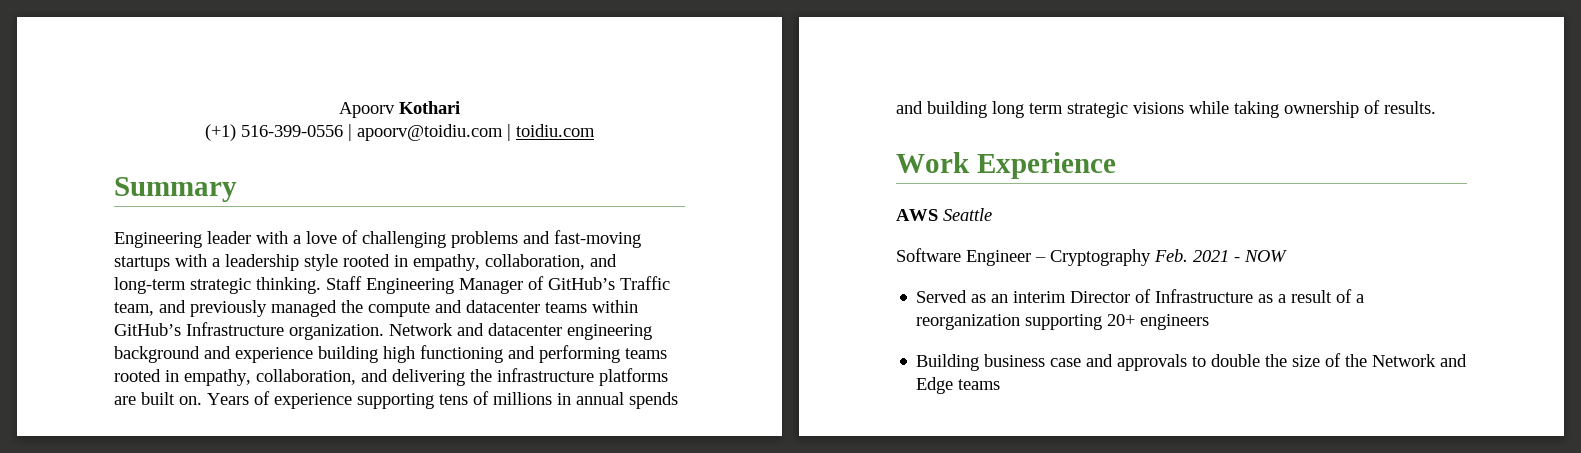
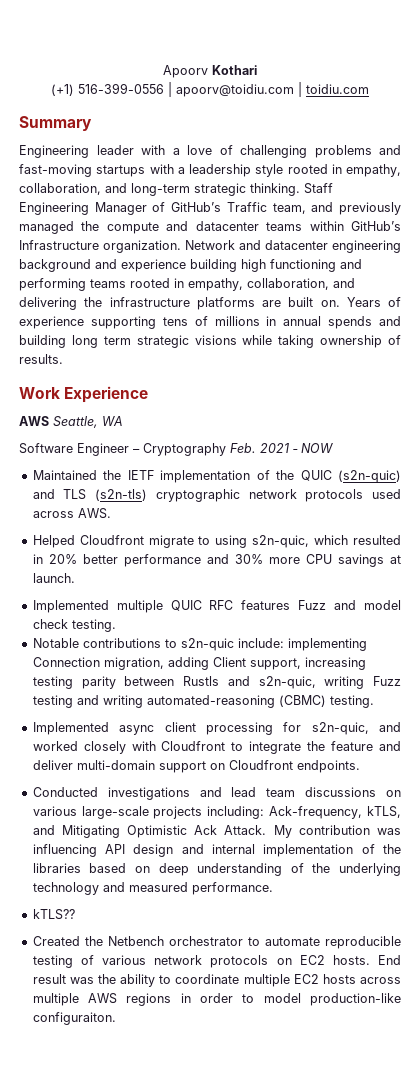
[943,208,992,221] Seattle -> [53,416,123,428] Seattle, WA
[916,289,1365,303] [916,314,1210,330] [916,353,1468,371] [916,377,1001,394] Served as an interim Director of Infrastructure as a result of a reorganization supporting 20+ engineers // Building business case and approvals to double the size of the Network and Edge teams -> [32,470,401,483] [32,489,401,502] [32,508,111,519] [32,535,401,548] [32,554,401,567] [32,573,75,583] [32,600,402,613] [32,619,116,632] [32,638,367,651] [32,657,366,670] [32,676,401,689] [32,695,374,708] [32,722,401,735] [32,741,401,754] [32,760,360,773] [32,787,401,800] [32,806,401,819] [32,825,401,838] [32,844,401,857] [32,863,401,876] [32,882,273,895] [32,909,75,920] [32,936,401,949] [32,955,401,968] [32,974,402,987] [32,993,401,1006] [32,1012,116,1025] Maintained the IETF implementation of the QUIC (s2n-quic) and TLS (s2n-tls) cryptographic network protocols used across AWS. // Helped Cloudfront migrate to using s2n-quic, which resulted in 20% better performance and 30% more CPU savings at launch. // Implemented multiple QUIC RFC features Fuzz and model check testing. // Notable contributions to s2n-quic include: implementing Connection migration, adding Client support, increasing testing parity between Rustls and s2n-quic, writing Fuzz testing and writing automated-reasoning (CBMC) testing. // Implemented async client processing for s2n-quic, and worked closely with Cloudfront to integrate the feature and deliver multi-domain support on Cloudfront endpoints. // Conducted investigations and lead team discussions on various large-scale projects including: Ack-frequency, kTLS, and Mitigating Optimistic Ack Attack. My contribution was influencing API design and internal implementation of the libraries based on deep understanding of the underlying technology and measured performance. // kTLS?? // Created the Netbench orchestrator to automate reproducible testing of various network protocols on EC2 hosts. End result was the ability to coordinate multiple EC2 hosts across multiple AWS regions in order to model production-like configuraiton.

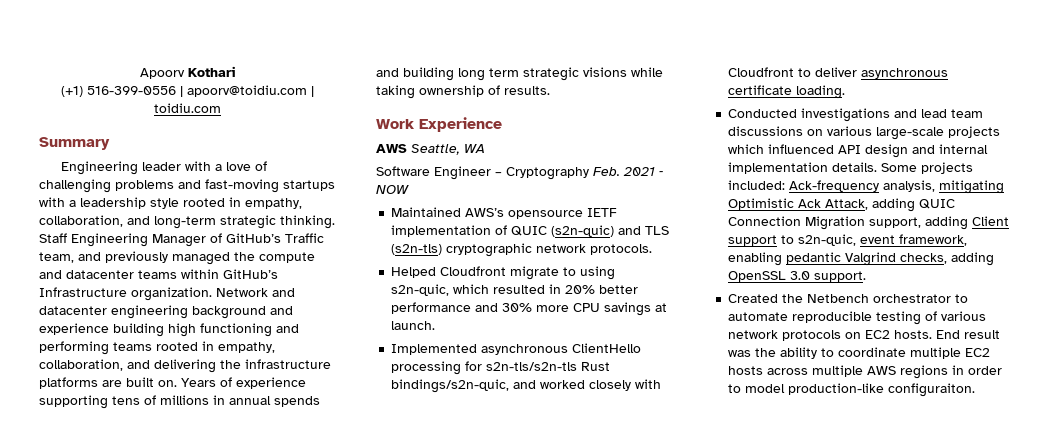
[103,470,122,480] the -> [465,208,584,219] AWS’s opensource
[276,470,295,480] the -> (508, 230) none
[305,489,401,502] [32,508,111,519] protocols used across AWS. -> [590,244,653,255] protocols.
[116,600,402,613] [32,619,116,632] [32,638,367,651] [32,657,366,670] [32,676,401,689] [32,695,374,708] [32,722,369,735] multiple QUIC RFC features Fuzz and model check testing. // Notable contributions to s2n-quic include: implementing Connection migration, adding Client support, increasing testing parity between Rustls and s2n-quic, writing Fuzz testing and writing automated-reasoning (CBMC) testing. // Implemented async client processing for s2n-quic, -> [481,343,642,355] [391,361,611,375] [391,379,510,393] asynchronous ClientHello processing for s2n-tls/s2n-tls Rust bindings/s2n-quic,
[249,741,401,754] [32,760,360,773] integrate the feature and deliver multi-domain support on Cloudfront endpoints. -> [815,67,949,79] [728,85,846,99] deliver asynchronous certificate loading.
[207,806,401,819] [32,825,401,838] [32,844,97,857] including: Ack-frequency, kTLS, and Mitigating Optimistic Ack Attack. My contribution was influencing -> [728,144,835,154] which influenced
[361,844,401,854] [32,863,401,876] [32,882,273,895] [32,909,75,920] of the libraries based on deep understanding of the underlying technology and measured performance. // kTLS?? -> [832,162,974,174] [728,180,1005,194] [728,198,956,212] [728,216,1010,230] [728,234,968,246] [728,252,995,266] [728,271,867,282] details. Some projects included: Ack-frequency analysis, mitigating Optimistic Ack Attack, adding QUIC Connection Migration support, adding Client support to s2n-quic, event framework, enabling pedantic Valgrind checks, adding OpenSSL 3.0 support.

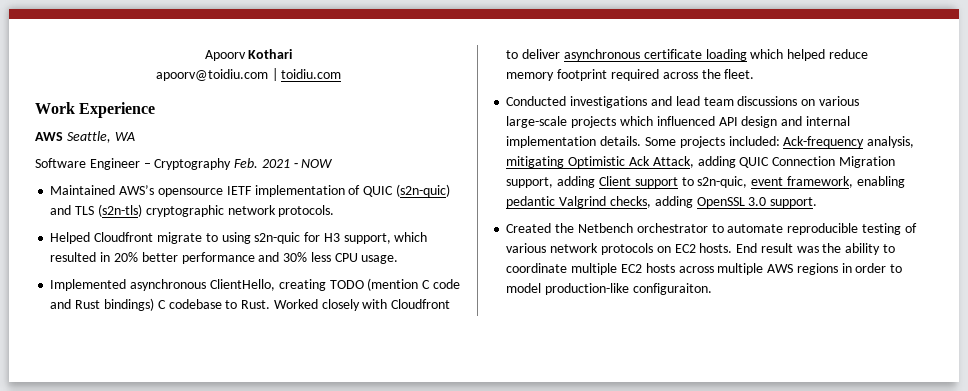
[61,86,183,97] (+1) 516-399-0556 | -> (293, 54) none
[39,137,110,150] [61,161,268,175] [39,179,335,193] [39,197,302,209] [39,215,335,229] [39,233,324,247] [39,251,315,265] [39,269,278,279] [39,287,295,301] [39,305,293,319] [39,323,299,337] [39,341,275,355] [39,359,331,373] [39,377,306,389] [39,395,320,409] [376,67,663,81] [376,85,550,99] // Summary // Engineering leader with a love of challenging problems and fast-moving startups with a leadership style rooted in empathy, collaboration, and long-term strategic thinking. Staff Engineering Manager of GitHub’s Traffic team, and previously managed the compute and datacenter teams within GitHub’s Infrastructure organization. Network and datacenter engineering background and experience building high functioning and performing teams rooted in empathy, collaboration, and delivering the infrastructure platforms are built on. Years of experience supporting tens of millions in annual spends and building long term strategic visions while taking ownership of results. -> (342, 74) none
[391,284,450,296] s2n-quic, -> [254,232,391,244] s2n-quic for H3 support,
[536,302,668,316] [391,321,436,330] [391,343,642,355] [391,361,611,375] [391,379,586,393] more CPU savings at launch. // Implemented asynchronous ClientHello processing for s2n-tls/s2n-tls Rust bindings/s2n-quic, and worked -> [310,252,399,264] [50,278,460,291] [50,298,318,311] less CPU usage. // Implemented asynchronous ClientHello, creating TODO (mention C code and Rust bindings) C codebase to Rust. Worked
[796,85,846,99] loading. -> [705,49,868,61] [506,69,755,81] loading which helped reduce memory footprint required across the fleet.

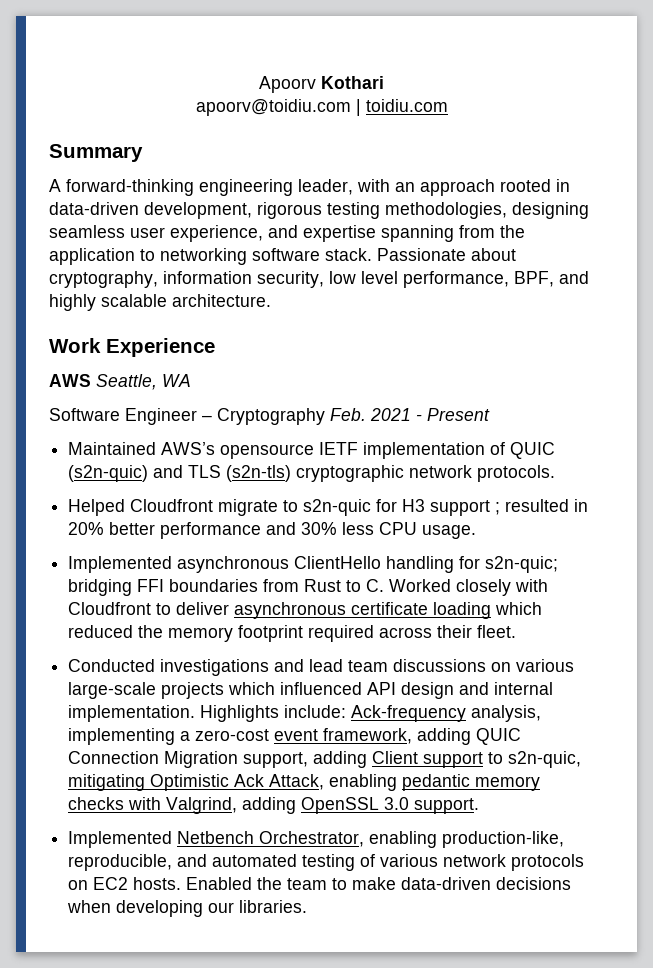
(342, 74) none -> [49,144,143,162] [49,179,570,196] [49,202,589,219] [49,225,525,242] [49,248,516,265] [49,271,589,288] [49,294,271,311] // Summary // A forward-thinking engineering leader, with an approach rooted in data-driven development, rigorous testing methodologies, designing seamless user experience, and expertise spanning from the application to networking software stack. Passionate about cryptography, information security, low level performance, BPF, and highly scalable architecture.
[301,159,334,168] NOW -> [427,408,490,421] Present
[221,232,251,244] using -> (299, 506) none
[343,232,428,244] support, which -> [430,500,501,516] support ;
[209,278,460,291] [50,298,271,311] ClientHello, creating TODO (mention C code and Rust bindings) C codebase to Rust. -> [294,556,559,573] [68,579,385,596] ClientHello handling for s2n-quic; bridging FFI boundaries from Rust to C.
[787,49,868,61] helped reduce -> [68,625,164,638] reduced the
[701,69,721,79] the -> [437,625,473,638] their
[506,136,915,148] [506,156,694,168] implementation details. Some projects included: Ack-frequency analysis, mitigating Optimistic Ack Attack, -> [68,705,542,722] [68,728,413,745] implementation. Highlights include: Ack-frequency analysis, implementing a zero-cost event framework,
[751,176,905,188] [506,196,818,208] [506,223,859,235] event framework, enabling pedantic Valgrind checks, adding OpenSSL 3.0 support. // Created the Netbench orchestrator to automate reproducible -> [68,774,541,791] [68,797,480,814] [68,831,565,848] [68,854,298,871] mitigating Optimistic Ack Attack, enabling pedantic memory checks with Valgrind, adding OpenSSL 3.0 support. // Implemented Netbench Orchestrator, enabling production-like, reproducible, and automated
[736,243,895,255] [506,263,903,275] [506,283,712,295] End result was the ability to coordinate multiple EC2 hosts across multiple AWS regions in order to model production-like configuraiton. -> [186,877,572,890] [67,900,308,917] Enabled the team to make data-driven decisions when developing our libraries.

